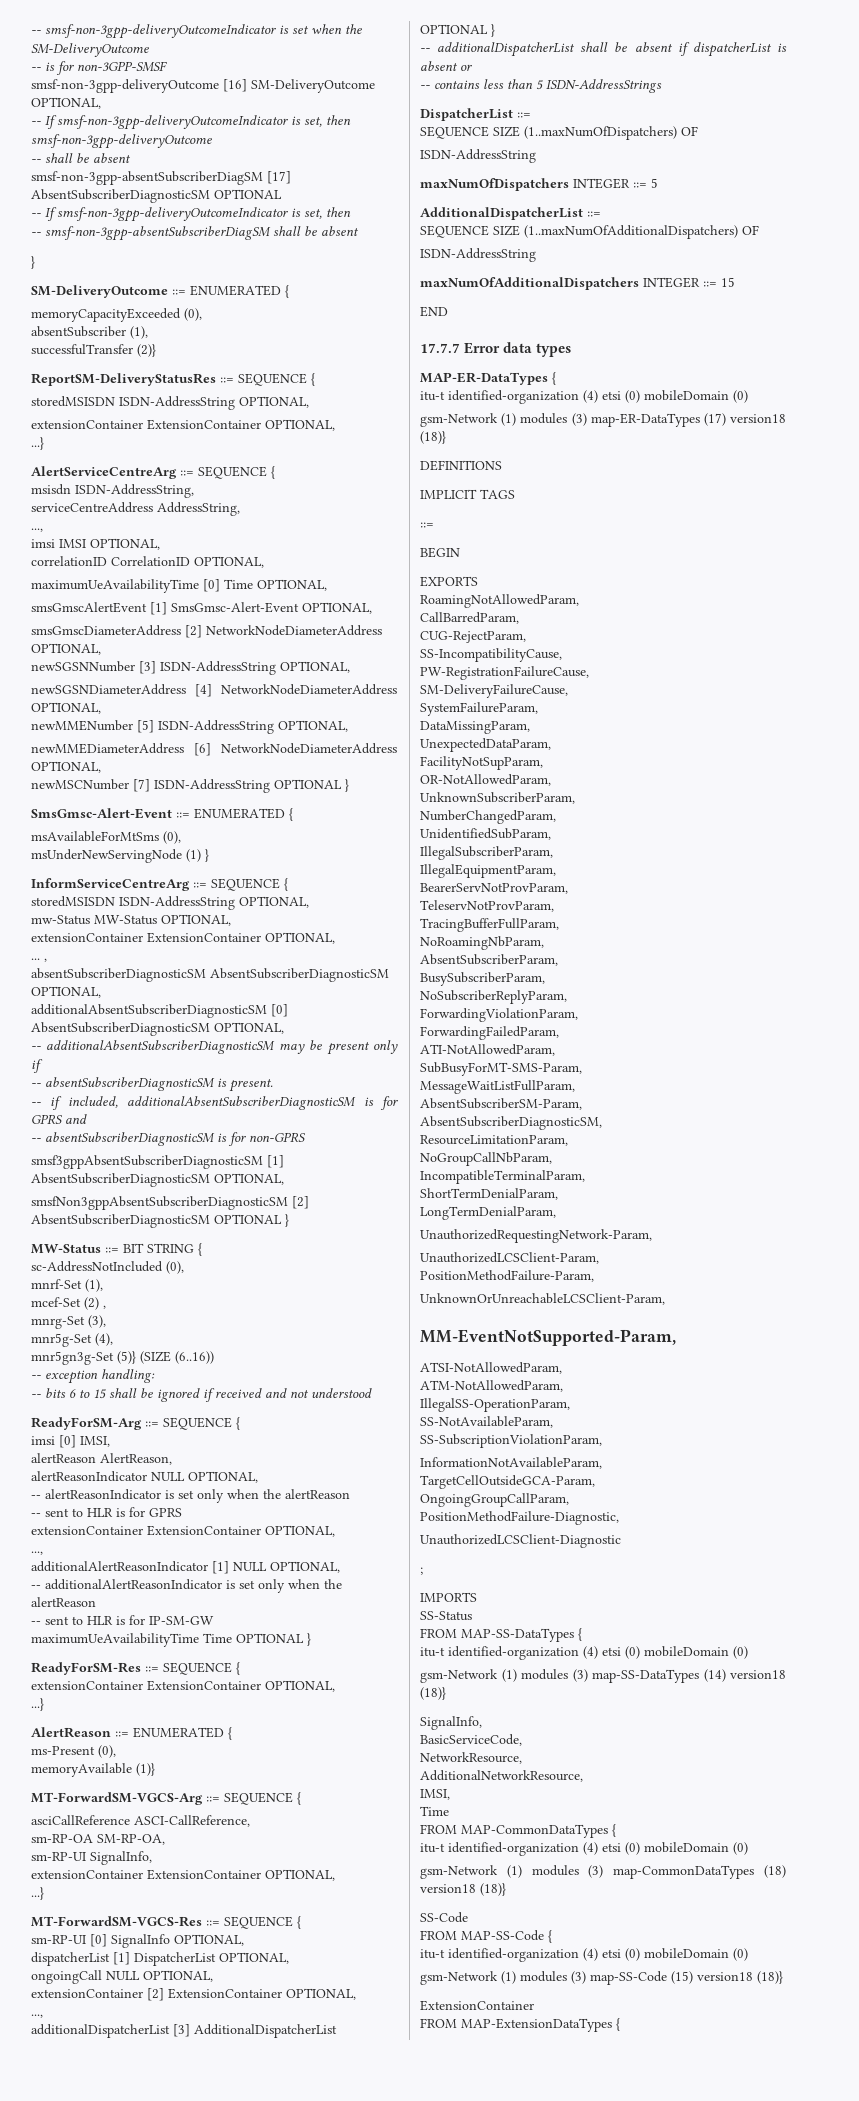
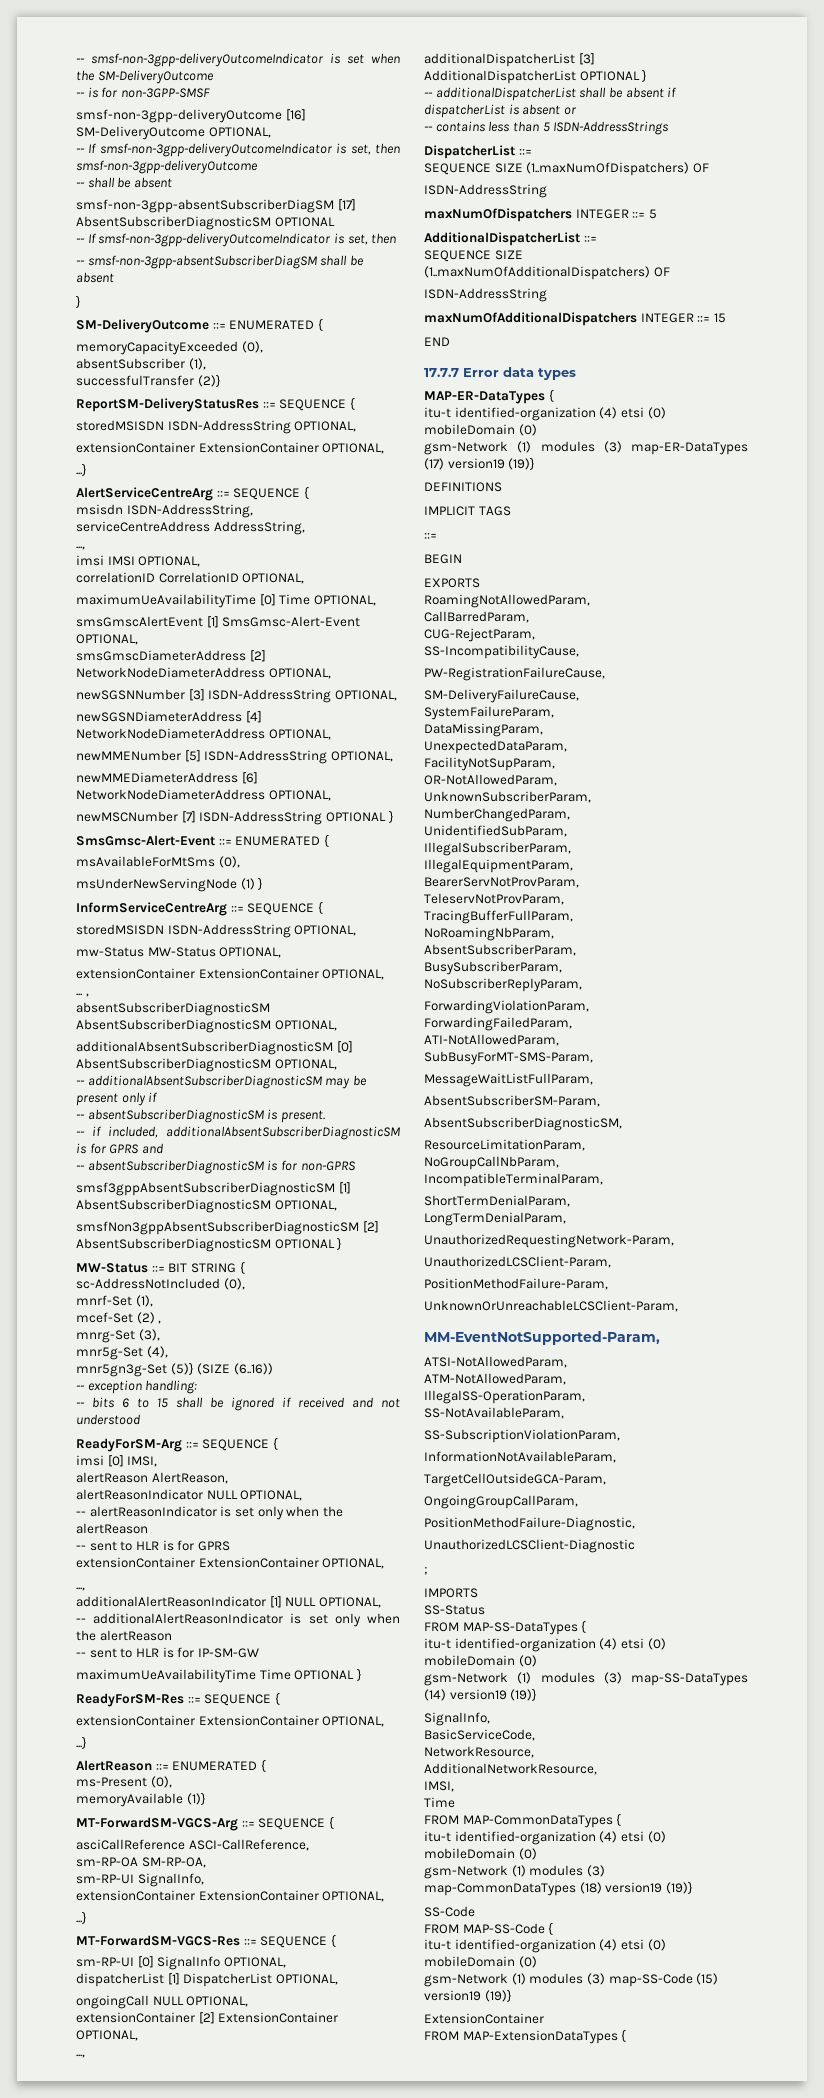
[730,414,786,423] [420,431,446,444] version18 (18)} -> [447,457,536,470] version19 (19)}
[730,1670,786,1679] [420,1687,446,1700] version18 (18)} -> [449,1688,538,1701] version19 (19)}
[420,1883,506,1896] version18 (18)} -> [605,1881,693,1894] version19 (19)}
[697,1971,783,1984] version18 (18)} -> [424,1989,512,2002] version19 (19)}

